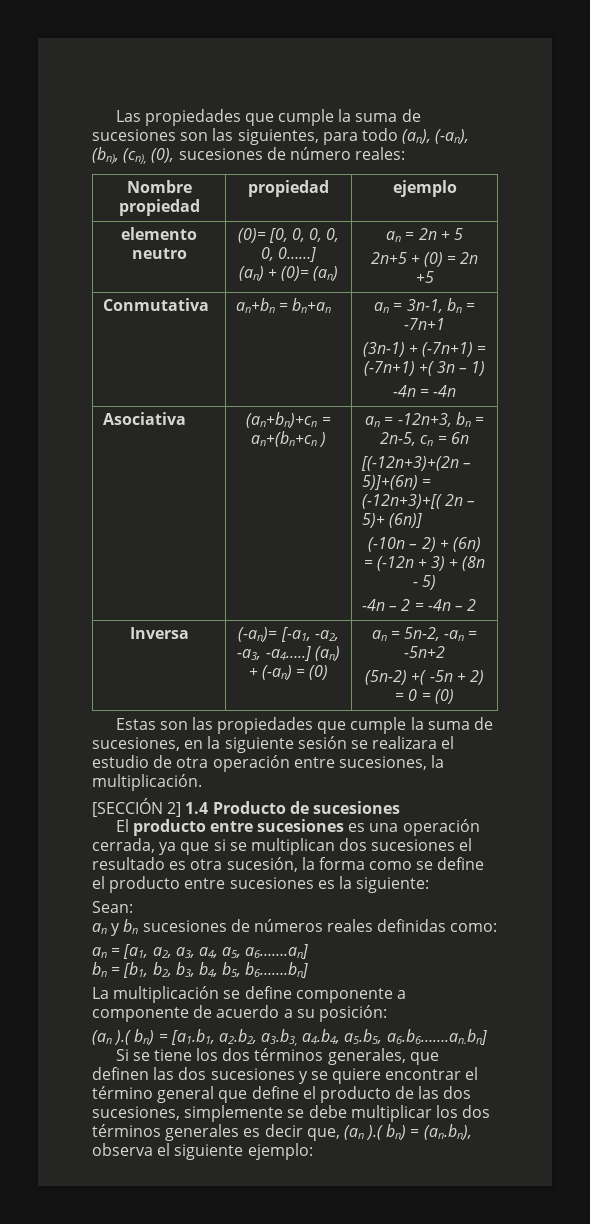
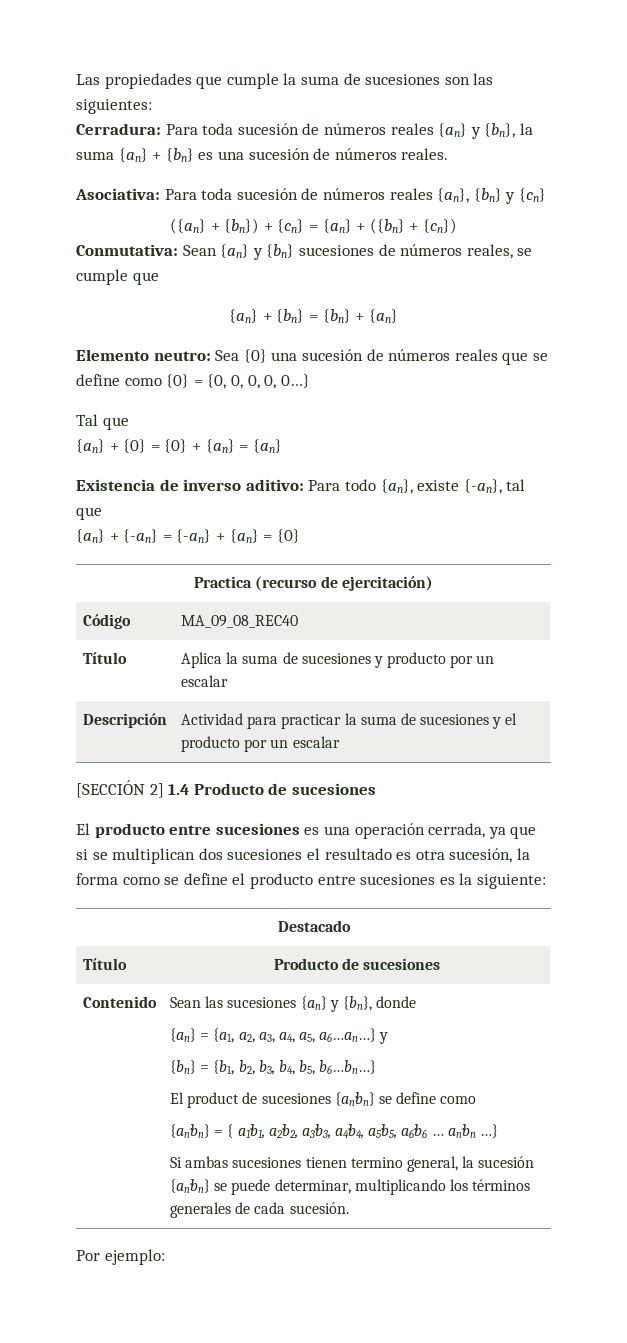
[237,128,470,145] [92,147,406,164] [126,180,192,193] [118,199,200,216] [248,180,329,197] [392,180,457,197] [121,227,197,240] [131,248,187,259] [237,228,340,243] [260,247,317,262] [238,266,339,281] [386,228,463,242] [370,252,479,267] [415,271,434,283] [103,298,210,311] [236,298,332,313] [374,298,475,313] [404,318,445,330] [362,342,487,357] [363,361,486,376] [392,385,457,397] [103,412,187,425] [246,412,331,428] [250,431,327,447] [365,412,484,427] [380,432,469,446] [361,456,472,471] [362,475,432,490] [362,494,476,509] [362,513,423,528] [368,537,481,552] [363,556,486,571] [412,575,437,590] [362,599,477,611] [129,627,189,639] [238,627,339,642] [237,646,340,661] [248,665,329,680] [371,627,478,641] [404,646,445,658] [365,670,484,685] [395,689,454,704] [115,717,493,734] [92,736,455,753] [92,755,445,772] [92,774,202,791] siguientes, para todo (an), (-an), (bn), (cn), (0), sucesiones de número reales: // Nombre propiedad | propiedad | ejemplo // elemento neutro | (0)= [0, 0, 0, 0, 0, 0……] // (an) + (0)= (an) | an = 2n + 5 // 2n+5 + (0) = 2n +5 // Conmutativa | an+bn = bn+an | an = 3n-1, bn = -7n+1 // (3n-1) + (-7n+1) = (-7n+1) +( 3n – 1) // -4n = -4n // Asociativa | (an+bn)+cn = an+(bn+cn ) | an = -12n+3, bn = 2n-5, cn = 6n // [(-12n+3)+(2n – 5)]+(6n) = (-12n+3)+[( 2n – 5)+ (6n)] // (-10n – 2) + (6n) = (-12n + 3) + (8n - 5) // -4n – 2 = -4n – 2 // Inversa | (-an)= [-a1, -a2, -a3, -a4…..] (an) + (-an) = (0) | an = 5n-2, -an = -5n+2 // (5n-2) +( -5n + 2) = 0 = (0) // Estas son las propiedades que cumple la suma de sucesiones, en la siguiente sesión se realizara el estudio de otra operación entre sucesiones, la multiplicación. -> [76,99,152,114] [76,123,533,139] [76,148,449,162] [75,188,546,204] [170,218,457,234] [76,244,533,260] [76,269,159,285] [229,309,398,323] [76,349,548,365] [76,374,310,389] [76,414,129,430] [76,439,282,453] [76,479,526,494] [76,507,102,520] [76,529,300,543] [194,576,433,591] [82,614,131,629] [180,615,298,628] [82,652,127,664] [180,652,495,668] [180,675,228,687] [82,713,167,728] [180,713,518,729] [180,736,340,752] siguientes: // Cerradura: Para toda sucesión de números reales {an} y {bn}, la suma {an} + {bn} es una sucesión de números reales. // Asociativa: Para toda sucesión de números reales {an}, {bn} y {cn} // ({an} + {bn}) + {cn} = {an} + ({bn} + {cn}) // Conmutativa: Sean {an} y {bn} sucesiones de números reales, se cumple que // {an} + {bn} = {bn} + {an} // Elemento neutro: Sea {0} una sucesión de números reales que se define como {0} = {0, 0, 0, 0, 0…} // Tal que // {an} + {0} = {0} + {an} = {an} // Existencia de inverso aditivo: Para todo {an}, existe {-an}, tal que // {an} + {-an} = {-an} + {an} = {0} // Practica (recurso de ejercitación) // Código | MA_09_08_REC40 // Título | Aplica la suma de sucesiones y producto por un escalar // Descripción | Actividad para practicar la suma de sucesiones y el producto por un escalar
[92,901,133,913] [92,919,498,936] [92,944,309,959] [92,962,309,978] [92,986,406,1003] [92,1005,387,1022] [92,1029,487,1046] [115,1048,439,1065] [92,1067,479,1084] [92,1086,472,1103] [92,1105,491,1122] [92,1124,472,1141] [92,1143,244,1160] // Sean: // an y bn sucesiones de números reales definidas como: // an = [a1, a2, a3, a4, a5, a6…….an] // bn = [b1, b2, b3, b4, b5, b6…….bn] // La multiplicación se define componente a componente de acuerdo a su posición: // (an ).( bn) = [a1.b1, a2.b2, a3.b3, a4.b4, a5.b5, a6.b6…….an.bn] // Si se tiene los dos términos generales, que definen las dos sucesiones y se quiere encontrar el término general que define el producto de las dos sucesiones, simplemente se debe multiplicar los dos términos generales es decir que, (an ).( bn) = (an.bn), observa el siguiente -> [277,920,351,932] [82,958,127,970] [273,958,441,970] [82,996,157,1008] [169,996,417,1012] [169,1028,389,1044] [169,1060,377,1075] [169,1092,477,1108] [169,1124,498,1139] [169,1156,535,1172] [169,1179,531,1195] [169,1202,349,1218] [76,1250,100,1261] // Destacado // Título | Producto de sucesiones // Contenido | Sean las sucesiones {an} y {bn}, donde // {an} = {a1, a2, a3, a4, a5, a6…an…} y // {bn} = {b1, b2, b3, b4, b5, b6…bn…} // El product de sucesiones {an·bn} se define como // {an·bn} = { a1·b1, a2·b2, a3·b3, a4·b4, a5·b5, a6·b6 … an·bn …} // Si ambas sucesiones tienen termino general, la sucesión {an·bn} se puede determinar, multiplicando los términos generales de cada sucesión. // Por

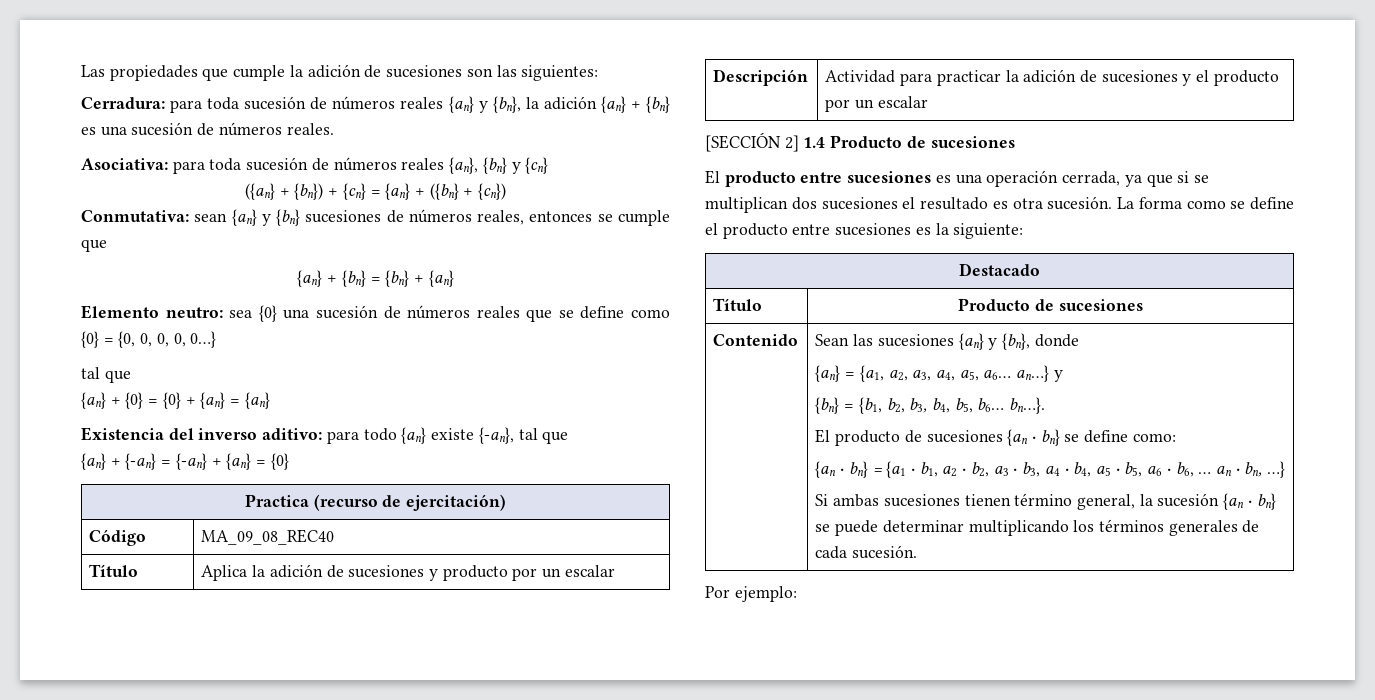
[300,76,339,85] suma -> [307,64,361,78] adición
[165,124,198,135] Para -> [170,100,203,113] para
[76,151,114,160] suma -> [543,96,597,110] adición
[164,189,197,200] Para -> [172,161,205,174] para
[182,245,217,256] Sean -> [194,213,228,222] sean
(513, 251) none -> [529,211,593,222] entonces
[215,350,240,361] Sea -> [229,310,253,318] sea
[76,414,98,426] Tal -> [81,367,100,379] tal
[159,479,179,491] de -> [168,428,194,440] del
[308,479,413,494] Para todo {an}, -> [326,427,427,444] para todo {an}
[242,655,279,664] suma -> [269,564,323,578] adición
[360,716,397,725] suma -> [1023,69,1077,83] adición
[449,848,530,863] sucesión, la -> [1047,196,1134,210] sucesión. La
[319,1028,377,1042] a6…an…} -> [983,365,1050,382] a6… an…}
[319,1060,377,1074] [169,1092,477,1108] [169,1124,476,1139] b6…bn…} // El product de sucesiones {an·bn} se define como // {an·bn} = { a1·b1, a2·b2, a3·b3, a4·b4, a5·b5, a6·b6 … an·bn -> [977,397,1046,414] [815,429,1176,446] [815,461,1263,478] b6… bn…}. // El producto de sucesiones {an · bn} se define como: // {an · bn} = {a1 · b1, a2 · b2, a3 · b3, a4 · b4, a5 · b5, a6 · b6, … an · bn,
[350,1157,403,1168] termino -> [1014,493,1073,506] término
[169,1179,210,1193] {an·bn} -> [1223,493,1276,510] {an · bn}
[274,1179,351,1194] determinar, -> [882,520,964,533] determinar

